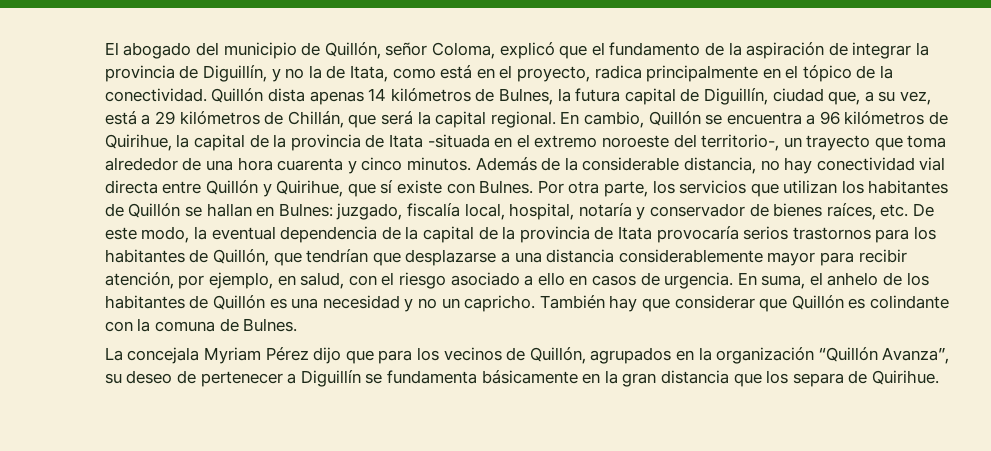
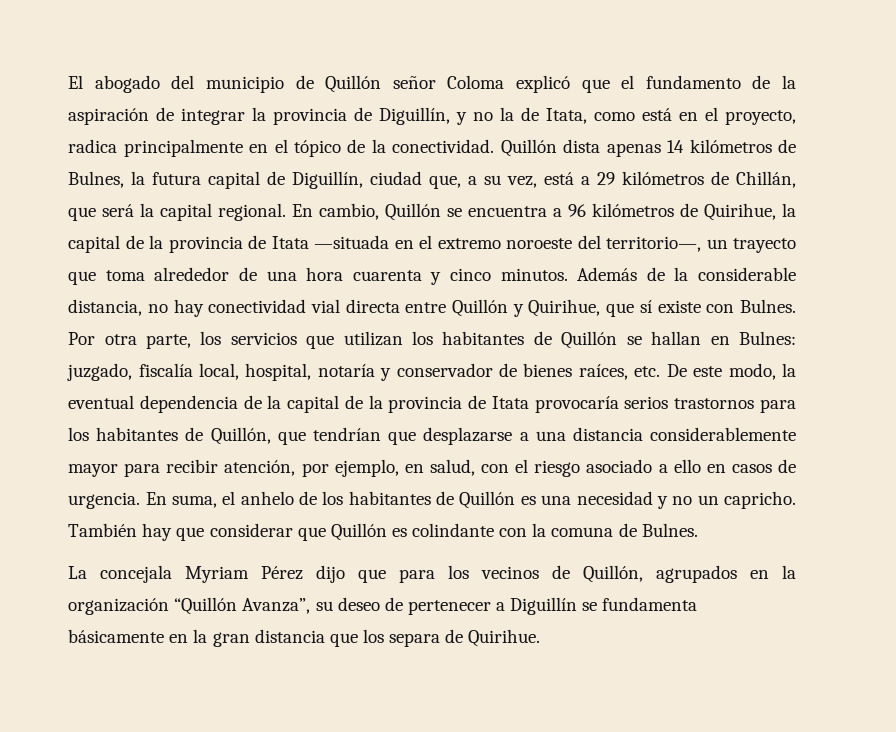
[324,42,495,59] Quillón, señor Coloma, -> [325,75,505,93] Quillón señor Coloma
[427,134,490,148] -situada -> [314,235,390,249] —situada
[701,134,780,151] territorio-, -> [606,236,702,252] territorio—,

